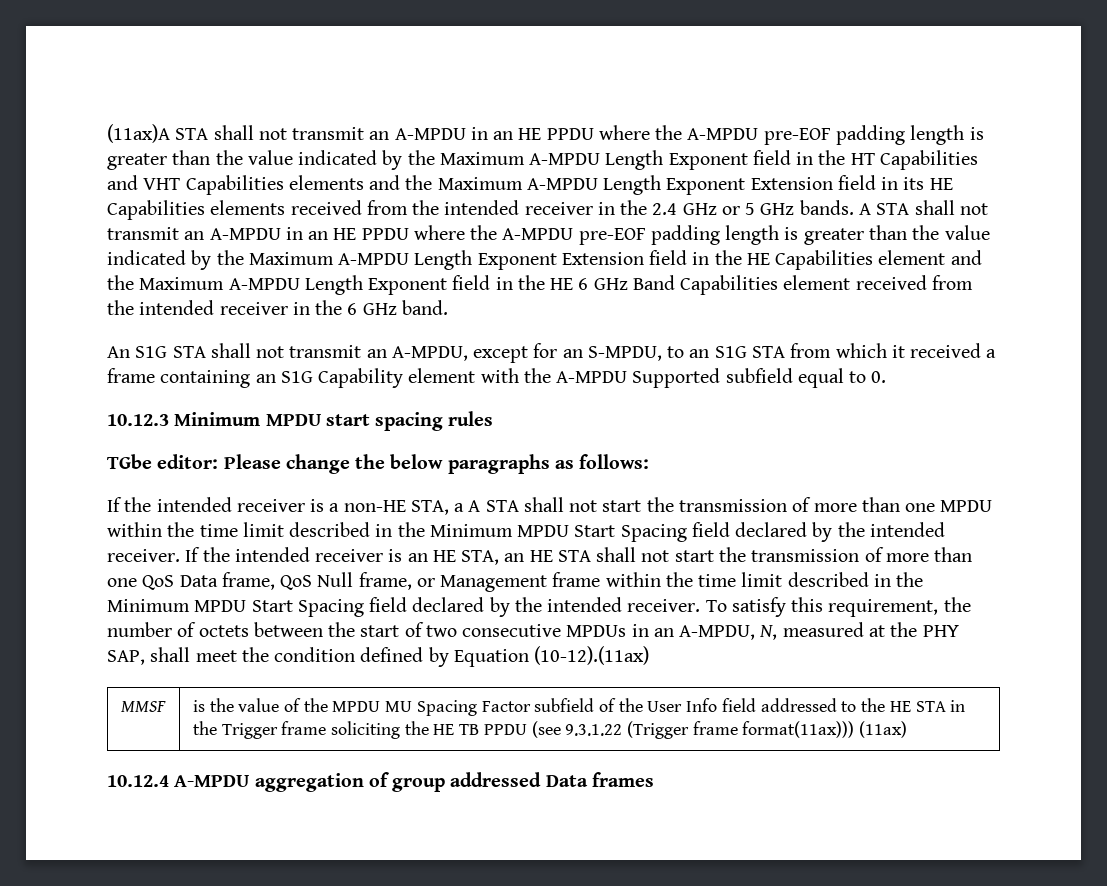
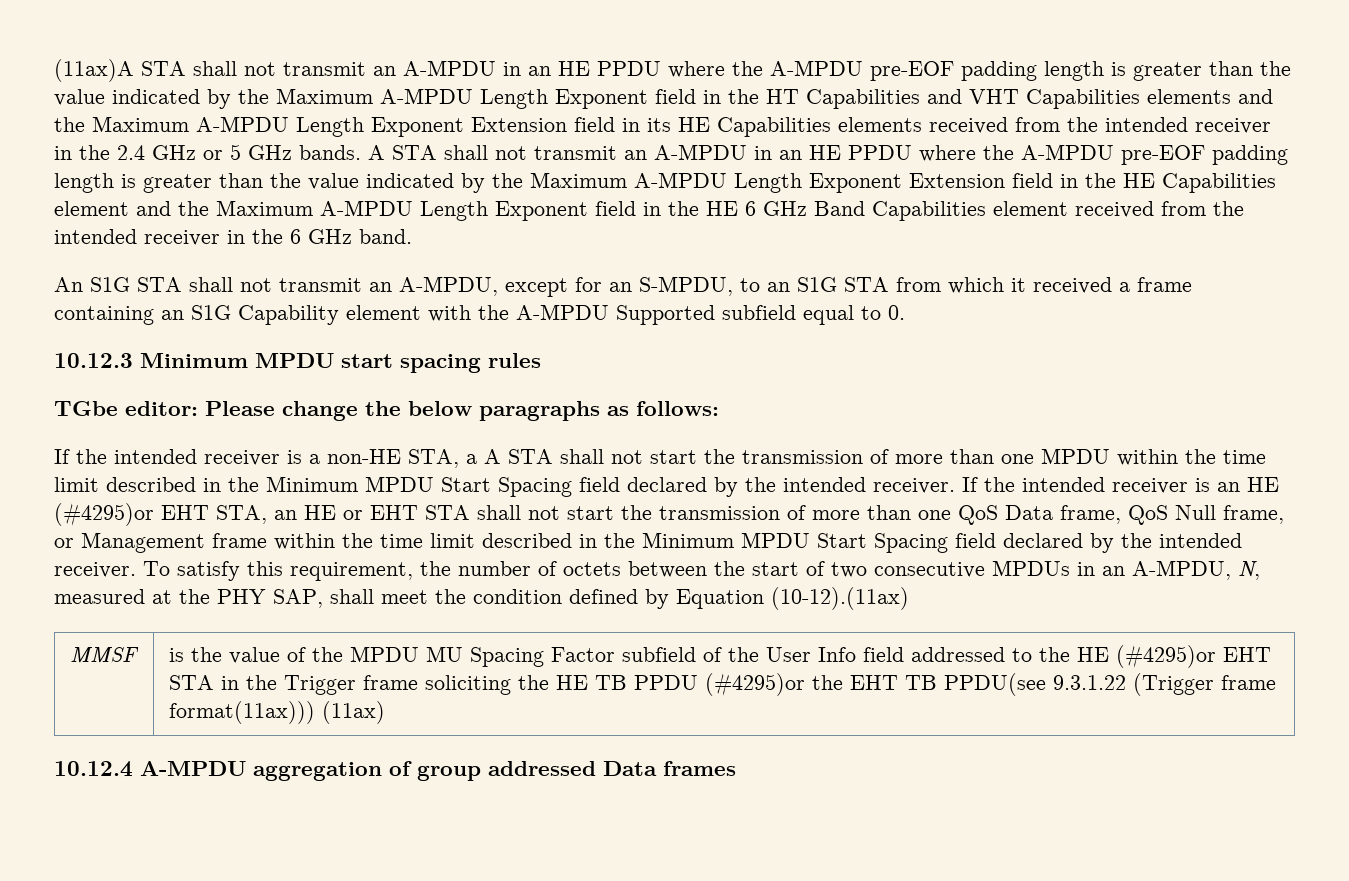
(456, 556) none -> [54,503,209,526] (#4295)or EHT
(553, 556) none -> [343,505,418,520] or EHT
(911, 706) none -> [1116,645,1272,668] (#4295)or EHT
[531,721,561,738] (see -> [705,673,1047,696] (#4295)or the EHT TB PPDU(see

